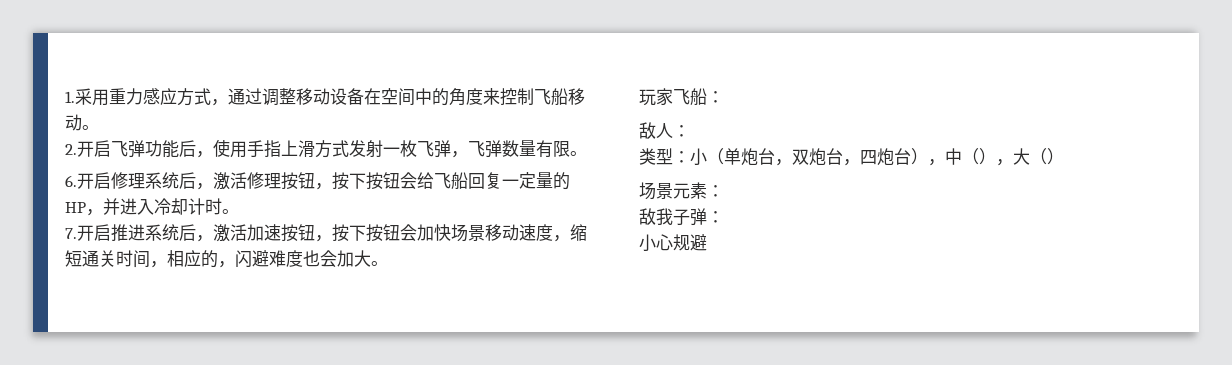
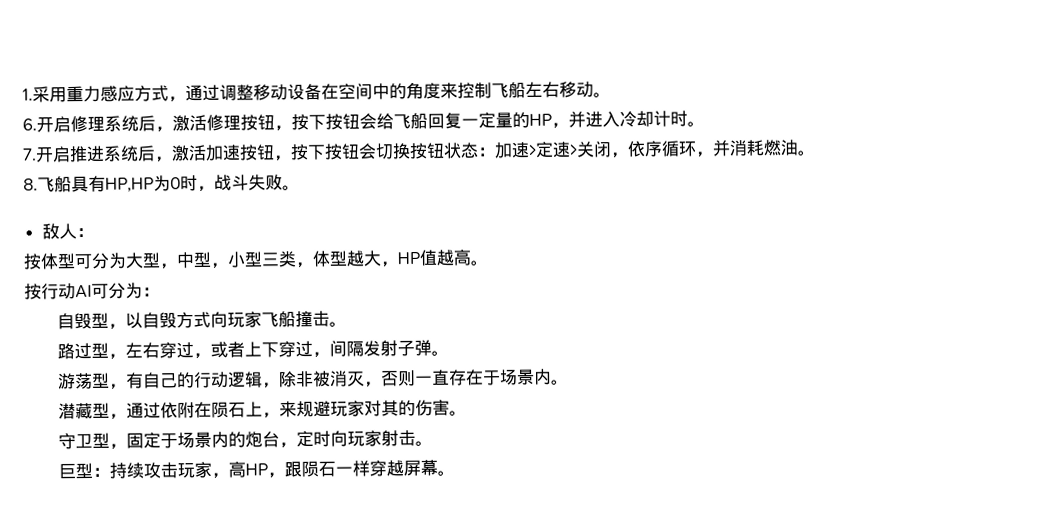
(568, 97) none -> [525,81,560,98] 左右
[65,139,587,158] // 2.开启飞弹功能后，使用手指上滑方式发射一枚飞弹，飞弹数量有限。 -> (611, 95) none
[417,224,587,242] [65,250,388,268] [639,88,724,106] [639,122,690,139] [639,148,1064,166] [639,182,724,200] [639,208,724,226] [639,234,707,252] 加快场景移动速度，缩短通关时间，相应的，闪避难度也会加大。 // 玩家飞船： // 敌人： // 类型：小（单炮台，双炮台，四炮台），中（），大（） // 场景元素： // 敌我子弹： // 小心规避 -> [375,139,816,160] [23,174,300,193] [41,223,94,240] [23,249,489,270] [24,282,160,300] [56,310,347,330] [56,339,449,360] [56,368,569,390] [57,399,467,420] [57,429,433,450] [57,459,455,480] 切换按钮状态：加速>定速>关闭，依序循环，并消耗燃油。 // 8.飞船具有HP,HP为0时，战斗失败。 // 敌人： // 按体型可分为大型，中型，小型三类，体型越大，HP值越高。 // 按行动AI可分为： // 自毁型，以自毁方式向玩家飞船撞击。 // 路过型，左右穿过，或者上下穿过，间隔发射子弹。 // 游荡型，有自己的行动逻辑，除非被消灭，否则一直存在于场景内。 // 潜藏型，通过依附在陨石上，来规避玩家对其的伤害。 // 守卫型，固定于场景内的炮台，定时向玩家射击。 // 巨型：持续攻击玩家，高HP，跟陨石一样穿越屏幕。

